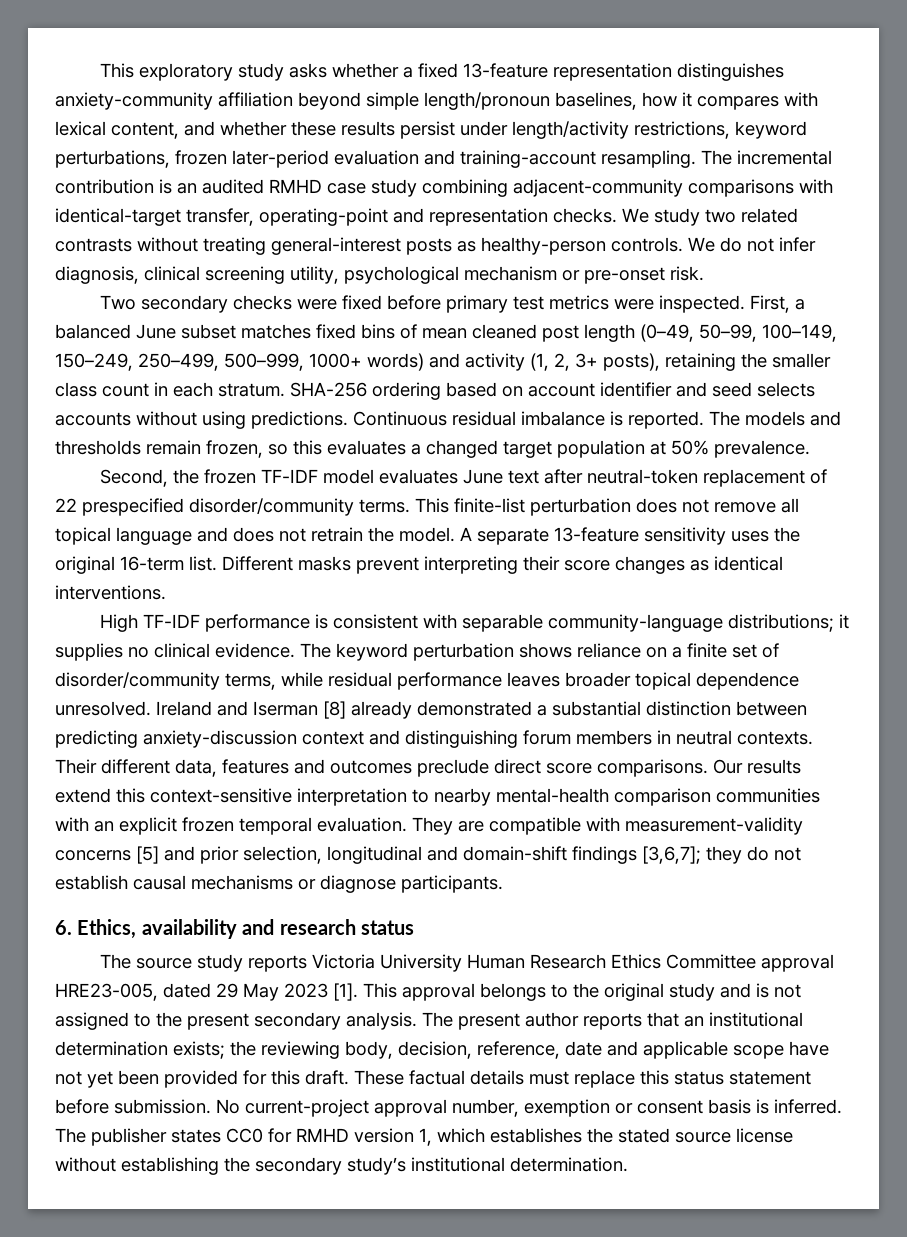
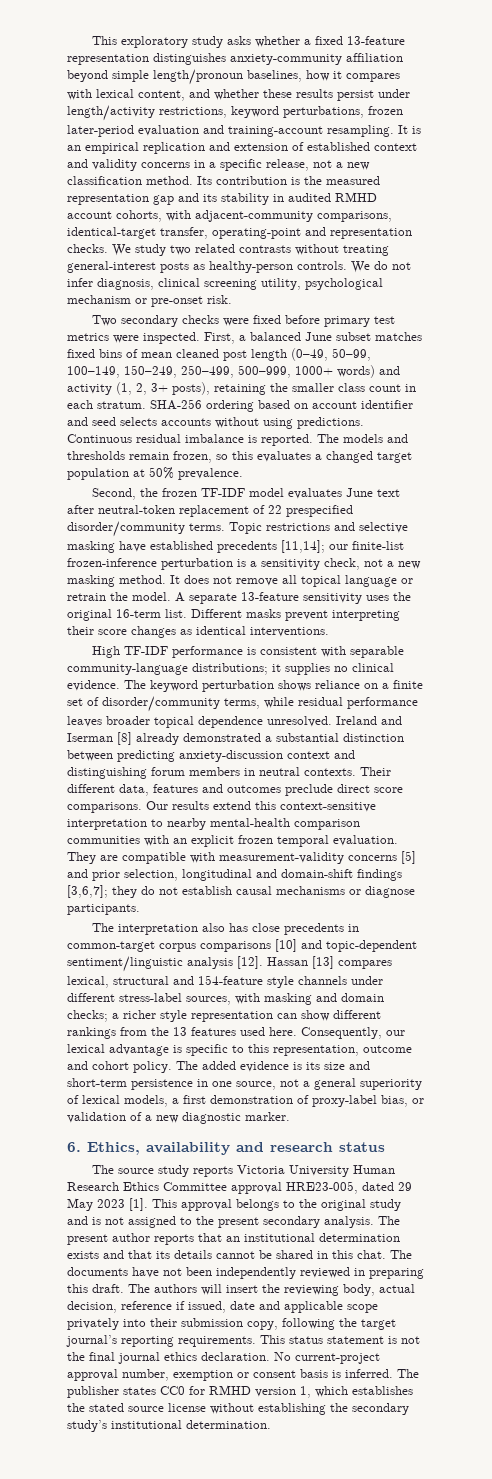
[701,150,832,165] [55,179,833,197] The incremental contribution is an audited RMHD case study combining adjacent-community comparisons with -> [398,125,421,134] [67,142,417,154] [67,159,370,171] [67,176,380,185] [67,192,377,205] [67,210,392,222] It is an empirical replication and extension of established context and validity concerns in a specific release, not a new classification method. Its contribution is the measured representation gap and its stability in audited RMHD account cohorts, with adjacent-community comparisons,
[415,498,631,516] This finite-list perturbation -> [229,522,408,534] [67,540,404,553] [67,558,421,570] [67,575,180,587] Topic restrictions and selective masking have established precedents [11,14]; our finite-list frozen-inference perturbation is a sensitivity check, not a new masking method. It
[197,527,306,542] and does not -> [401,578,413,584] or
(503, 884) none -> [92,923,360,935] [67,939,417,952] [67,956,392,972] [67,975,383,988] [67,993,384,1005] [67,1010,381,1022] [67,1027,405,1039] [67,1044,412,1056] [67,1061,370,1073] [67,1078,422,1090] [67,1095,424,1107] [67,1112,290,1124] // The interpretation also has close precedents in common-target corpus comparisons [10] and topic-dependent sentiment/linguistic analysis [12]. Hassan [13] compares lexical, structural and 154-feature style channels under different stress-label sources, with masking and domain checks; a richer style representation can show different rankings from the 13 features used here. Consequently, our lexical advantage is specific to this representation, outcome and cohort policy. The added evidence is its size and short-term persistence in one source, not a general superiority of lexical models, a first demonstration of proxy-label bias, or validation of a new diagnostic marker.
[173,1041,829,1059] [55,1070,811,1088] [55,1099,211,1114] exists; the reviewing body, decision, reference, date and applicable scope have not yet been provided for this draft. These factual details must replace this status statement before submission. -> [67,1250,412,1259] [67,1267,424,1279] [67,1284,415,1296] [67,1301,378,1313] [67,1318,396,1330] [66,1335,420,1347] [67,1352,270,1364] exists and that its details cannot be shared in this chat. The documents have not been independently reviewed in preparing this draft. The authors will insert the reviewing body, actual decision, reference if issued, date and applicable scope privately into their submission copy, following the target journal’s reporting requirements. This status statement is not the final journal ethics declaration.

